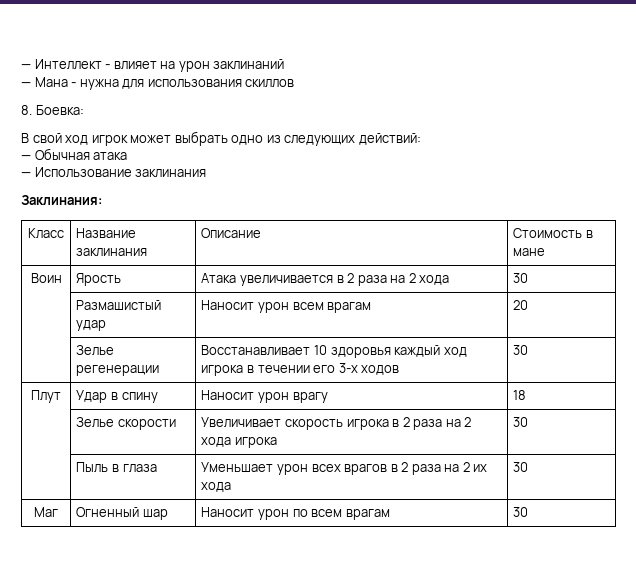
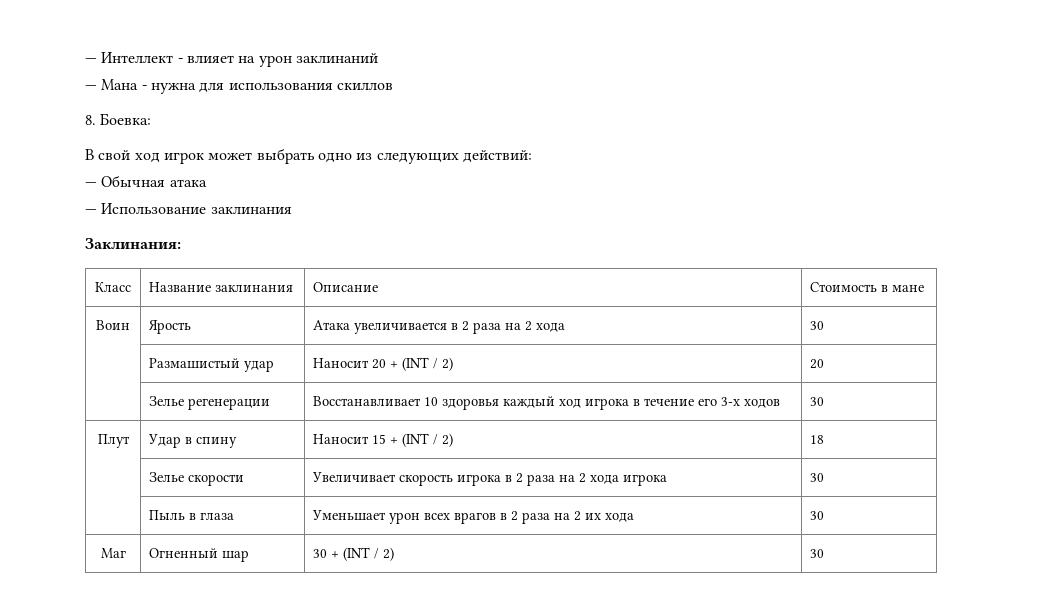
[258,302,372,313] урон всем врагам -> [372,357,454,371] 20 + (INT / 2)
[257,365,310,373] течении -> [644,398,695,406] течение
[258,392,328,403] урон врагу -> [372,433,454,447] 15 + (INT / 2)
[201,507,390,520] Наносит урон по всем врагам -> [313,547,395,561] 30 + (INT / 2)

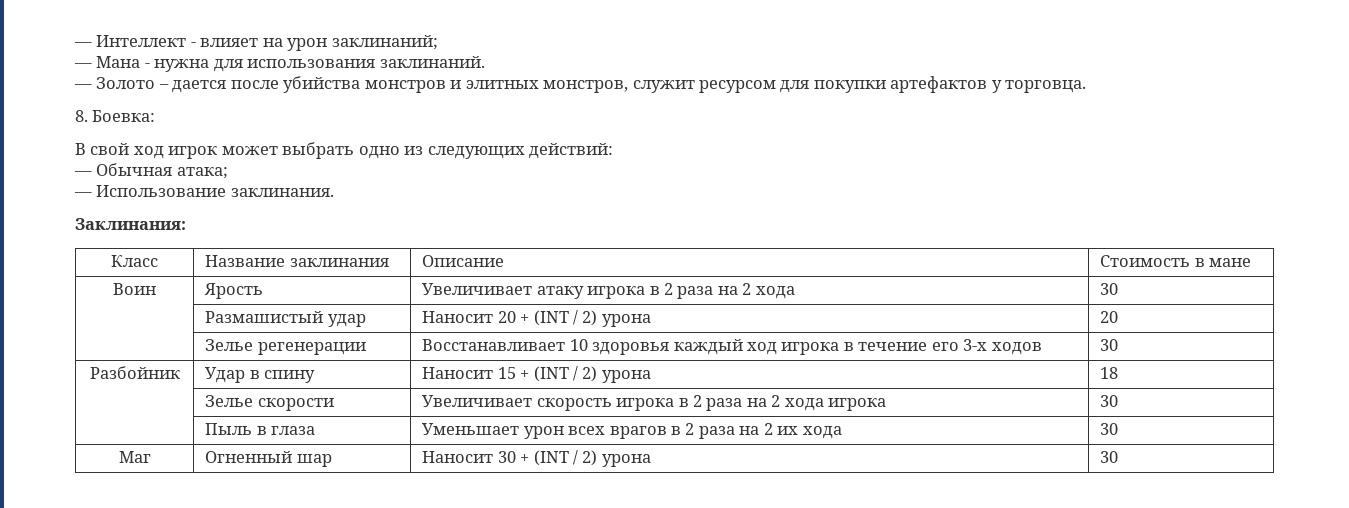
[295,53,378,63] заклинаний -> [331,35,438,50] заклинаний;
[336,82,393,90] скиллов -> [379,56,485,68] [74,76,1087,93] заклинаний. // — Золото – дается после убийства монстров и элитных монстров, служит ресурсом для покупки артефактов у торговца.
[169,179,207,187] атака -> [176,167,228,179] атака;
[210,206,292,214] заклинания -> [230,188,334,197] заклинания.
[313,320,448,334] Атака увеличивается -> [422,283,646,299] Увеличивает атаку игрока
(454, 364) none -> [601,314,651,327] урона
[97,434,130,448] Плут -> [89,366,180,379] Разбойник
(454, 440) none -> [601,370,651,383] урона
(250, 556) none -> [422,451,494,463] Наносит
(395, 554) none -> [601,454,651,467] урона

